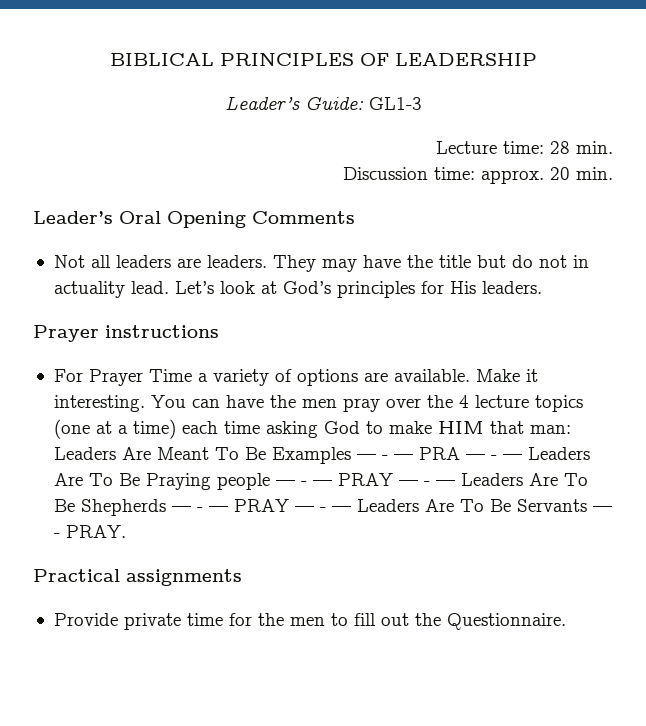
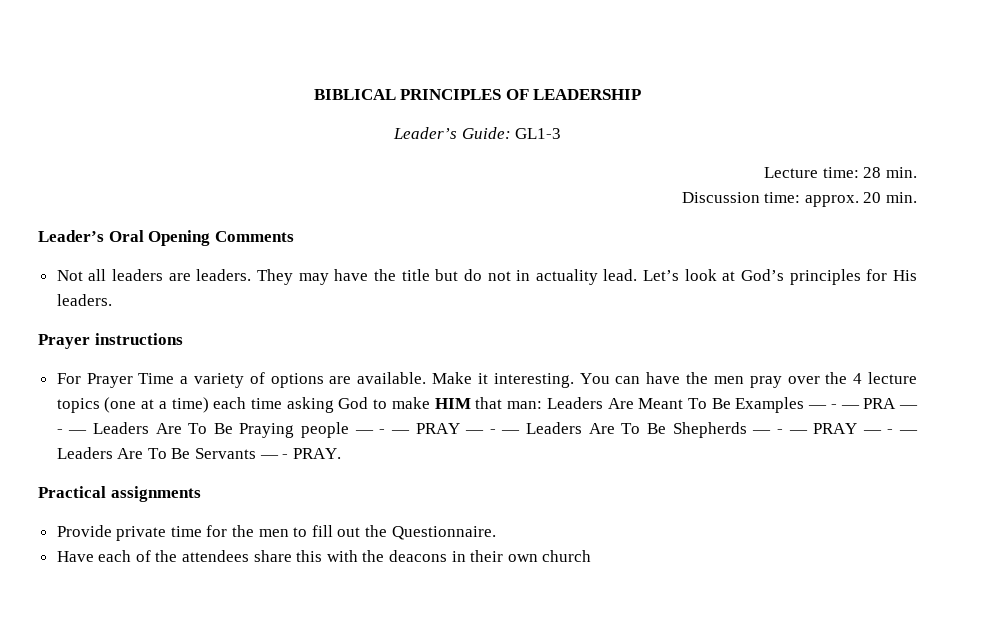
(566, 621) none -> [56,550,592,562] // Have each of the attendees share this with the deacons in their own church

